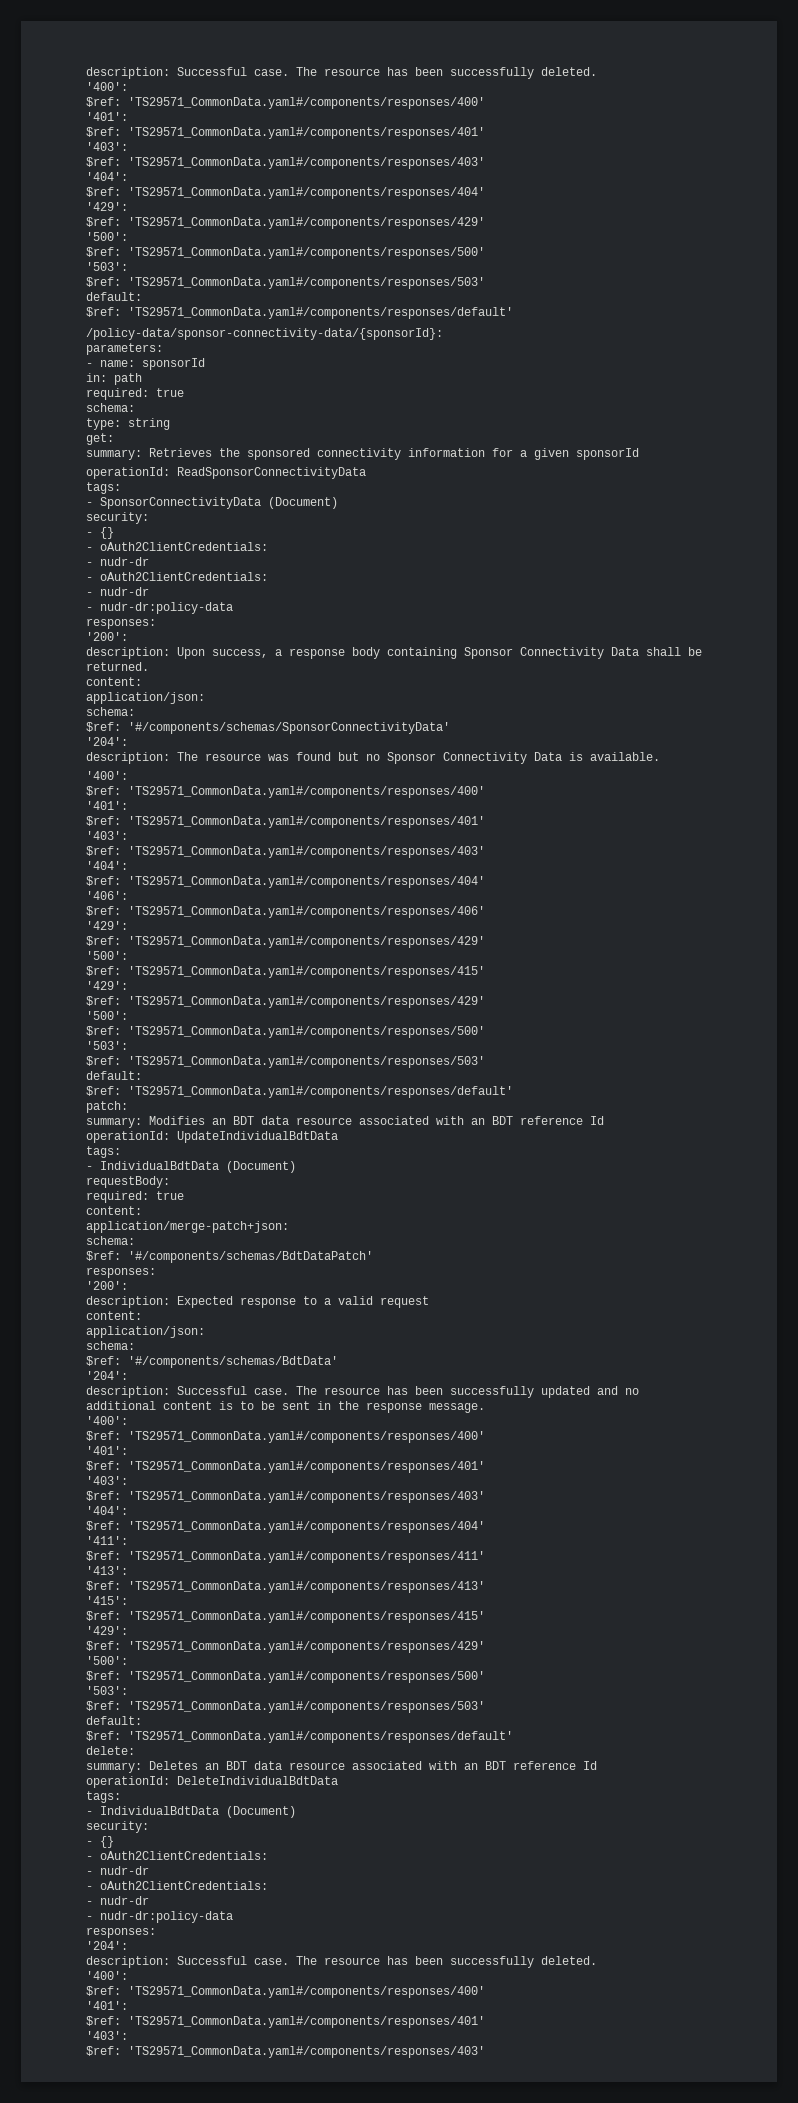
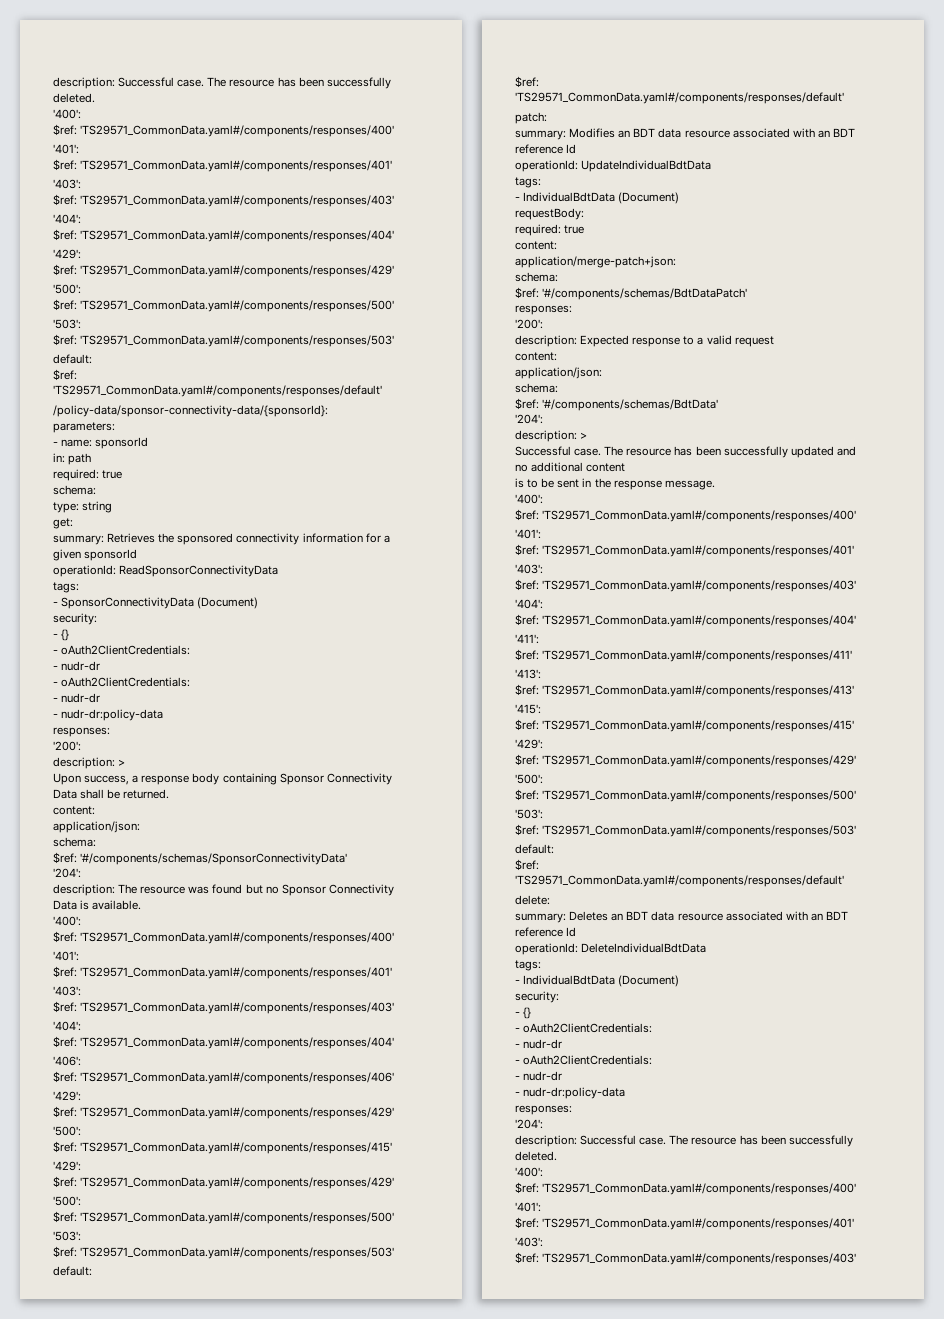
(170, 653) none -> [118,759,126,766] > //
(170, 1392) none -> [580,432,588,439] > //
(212, 1405) none -> (626, 467) //

